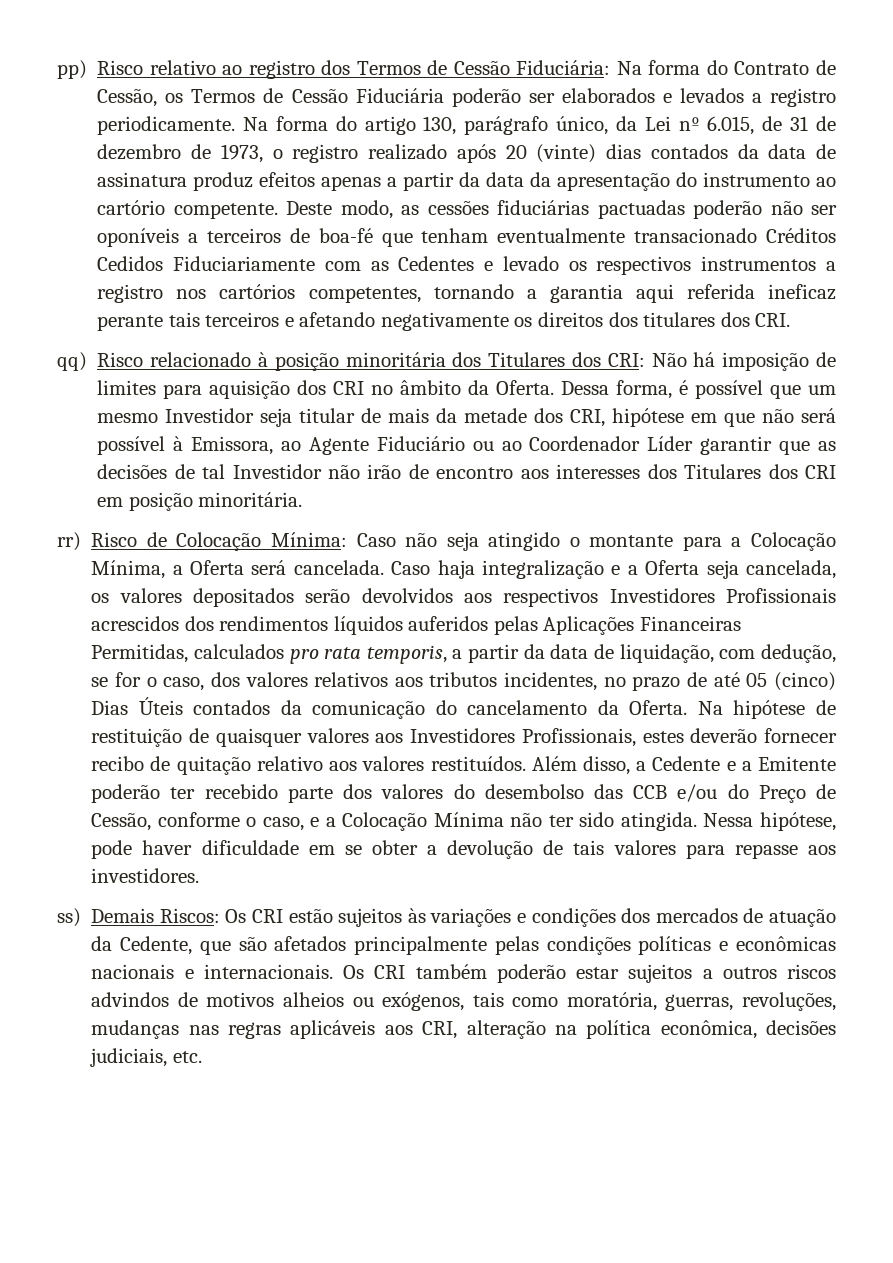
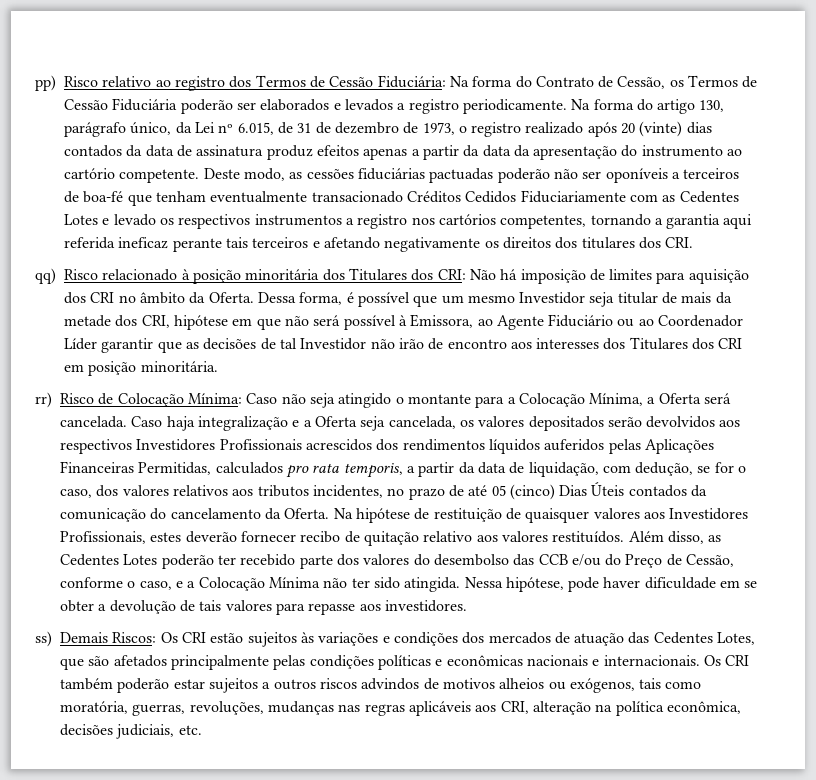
(475, 263) none -> [64,214,98,225] Lotes
[636,756,836,771] a Cedente e a Emitente -> [708,535,722,542] [60,554,158,566] as Cedentes Lotes
[91,936,193,955] da Cedente, -> [628,632,756,645] das Cedentes Lotes,

